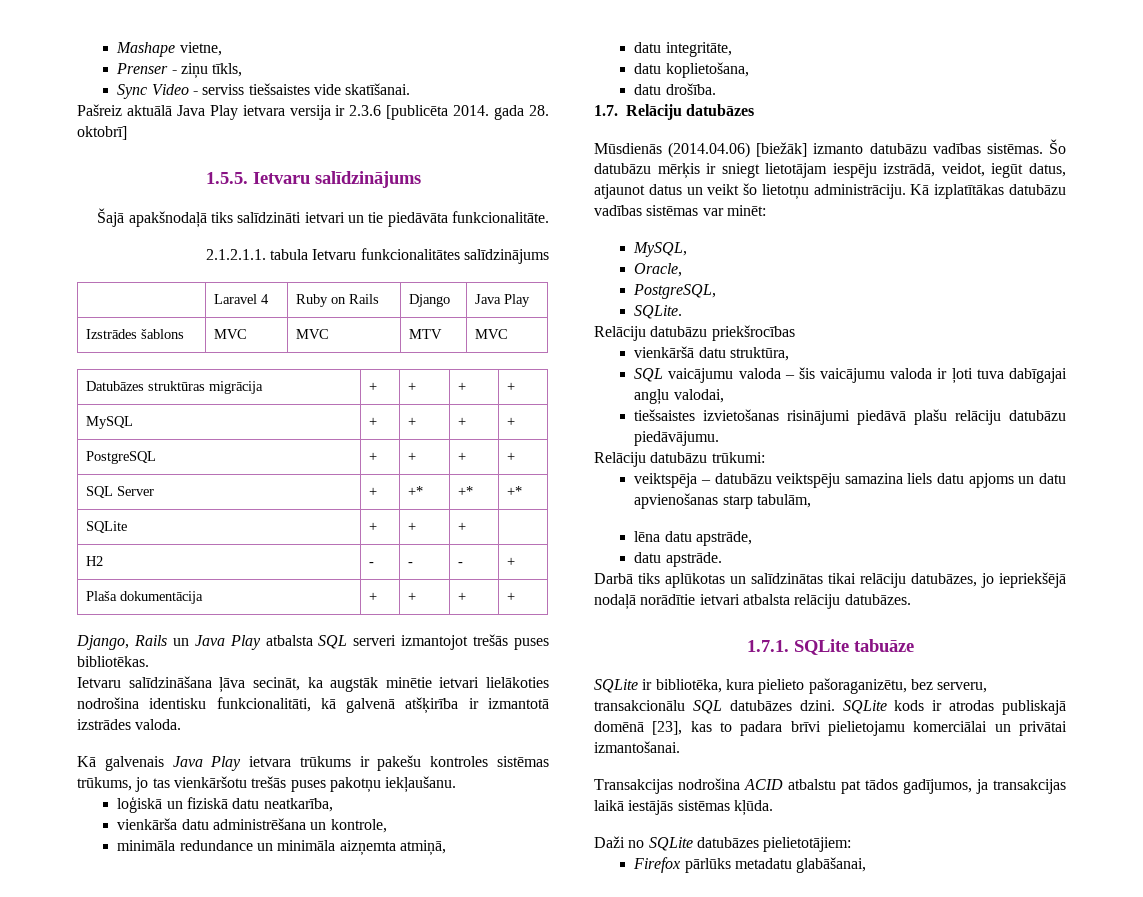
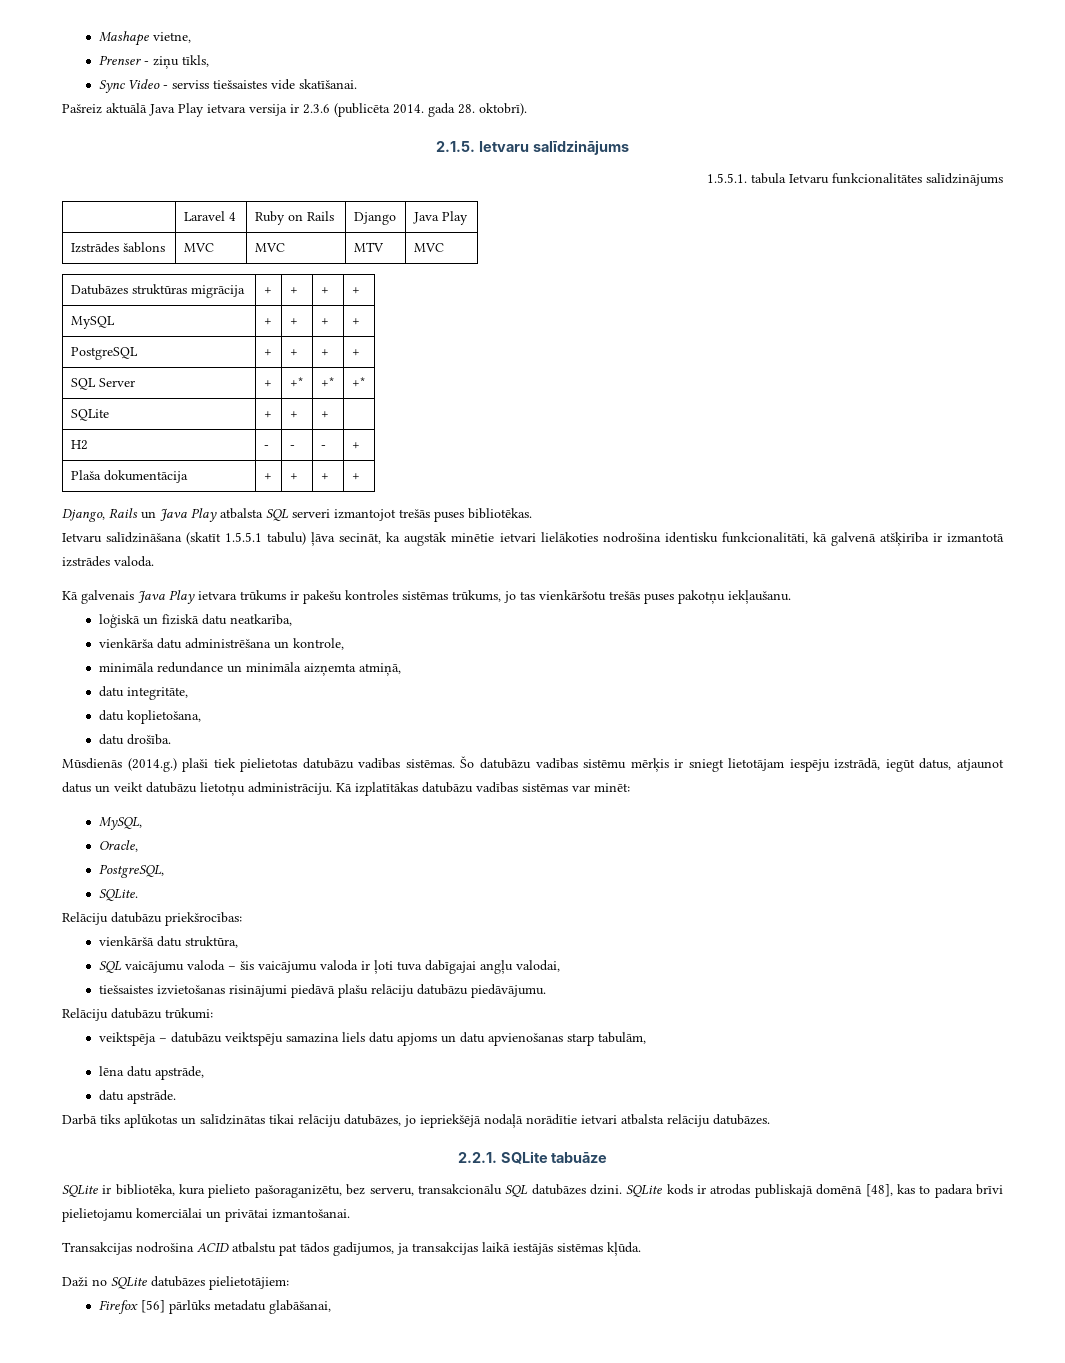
[386,105,449,120] [publicēta -> [334,103,390,117] (publicēta
[77,126,127,140] [205,172,248,184] oktobrī] // 1.5.5. -> [479,103,527,116] [436,141,476,152] oktobrī). // 2.1.5.
[97,208,549,228] [205,249,266,260] Šajā apakšnodaļā tiks salīdzināti ietvari un tie piedāvāta funkcionalitāte. // 2.1.2.1.1. -> [707,173,747,183] 1.5.5.1.
(212, 682) none -> [186,532,307,545] (skatīt 1.5.5.1 tabulu)
[594,104,755,120] [594,142,864,158] 1.7. Relāciju datubāzes // Mūsdienās (2014.04.06) [biežāk] izmanto -> [62,758,298,772] Mūsdienās (2014.g.) plaši tiek pielietotas
(651, 168) none -> [535,758,627,769] vadības sistēmu
[941,163,985,177] veidot, -> (881, 764) none
[743,183,758,195] šo -> [146,782,197,793] datubāzu
[711,325,795,341] priekšrocības -> [165,912,242,926] priekšrocības:
[746,640,789,652] 1.7.1. -> [457,1152,497,1163] 2.2.1.
[652,721,683,735] [23], -> [865,1184,893,1197] [48],
(681, 865) none -> [140,1300,165,1313] [56]

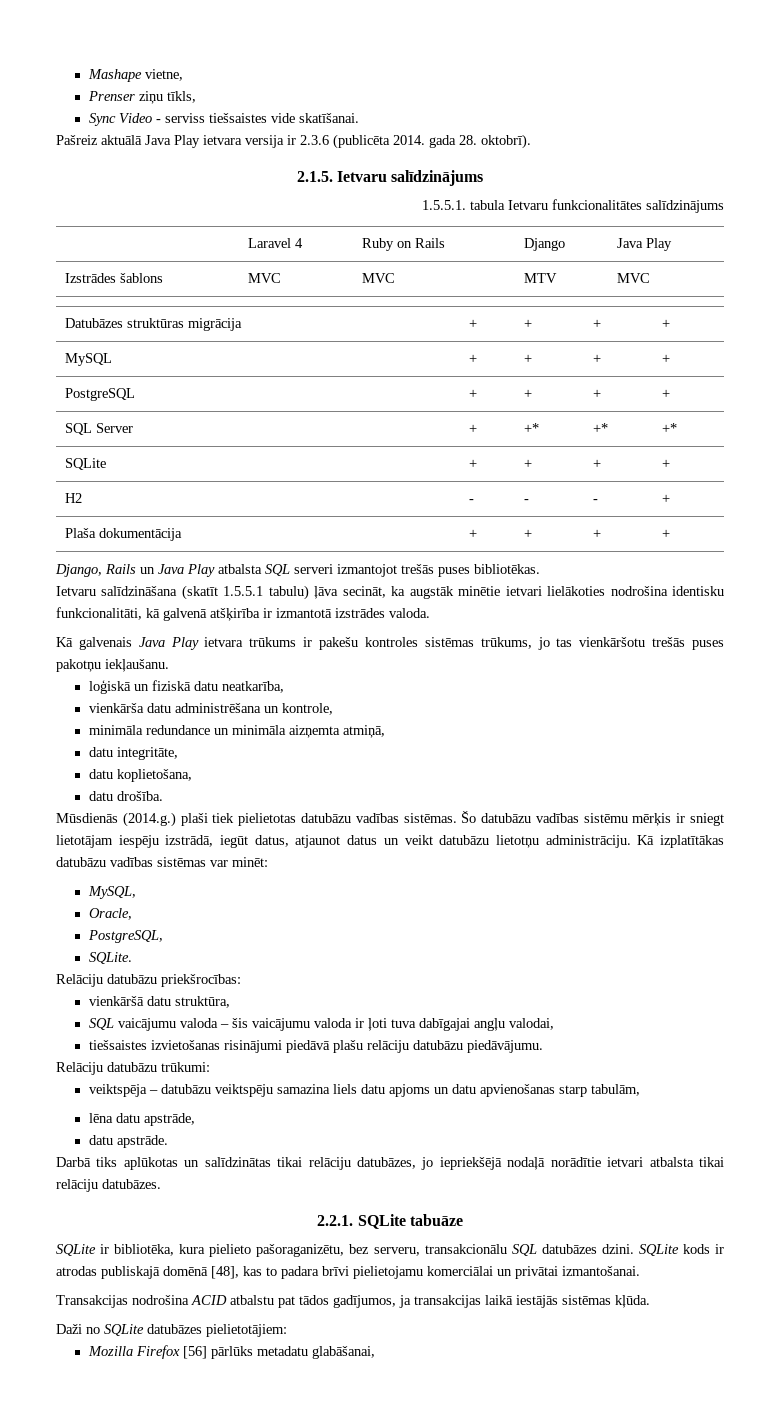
[143,61,149,65] - -> (135, 96) none
(329, 414) none -> [661,459,670,468] +
(664, 1119) none -> [699,1157,725,1167] tikai
(289, 1283) none -> [87,1346,133,1356] Mozilla

